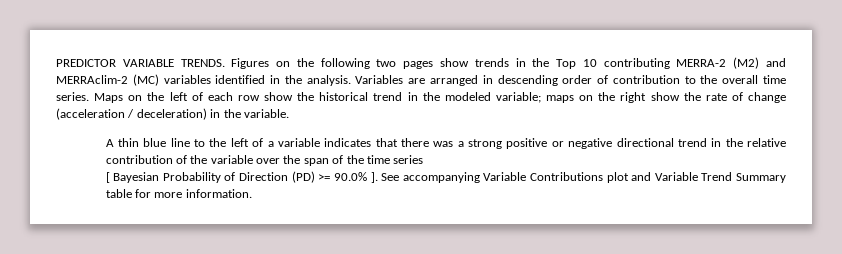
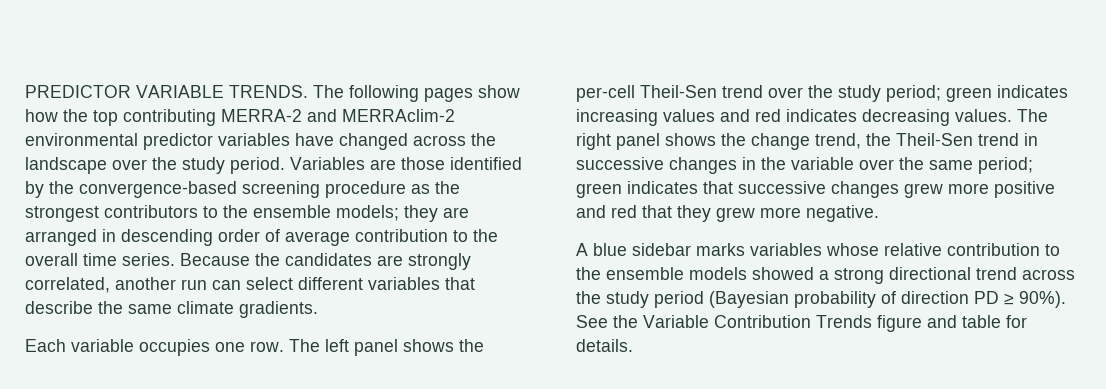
[231,58,597,69] Figures on the following two pages show trends in the Top 10 -> [313,85,520,102] [25,109,118,126] The following pages show how the top
[733,57,760,69] (M2) -> (302, 115) none
[132,74,404,86] (MC) variables identified in the analysis. Variables -> [25,133,496,150] [25,157,522,174] [25,181,460,198] [25,205,438,222] environmental predictor variables have changed across the landscape over the study period. Variables are those identified by the convergence-based screening procedure as the strongest contributors to the ensemble models; they
(609, 79) none -> [285,231,350,246] average
[94,92,786,103] [56,108,289,120] [105,138,786,149] [105,155,424,166] [105,171,786,183] [105,189,252,198] Maps on the left of each row show the historical trend in the modeled variable; maps on the right show the rate of change (acceleration / deceleration) in the variable. // A thin blue line to the left of a variable indicates that there was a strong positive or negative directional trend in the relative contribution of the variable over the span of the time series // [ Bayesian Probability of Direction (PD) >= 90.0% ]. See accompanying Variable Contributions plot and Variable Trend Summary table for more information. -> [180,253,471,270] [25,277,475,293] [25,301,318,318] [25,339,484,356] [576,85,1068,102] [576,109,1048,126] [576,133,1038,150] [576,157,1033,174] [576,181,1055,198] [576,205,879,222] [576,243,1060,256] [576,267,1075,284] [576,291,1066,308] [576,315,1027,332] [576,339,633,352] Because the candidates are strongly correlated, another run can select different variables that describe the same climate gradients. // Each variable occupies one row. The left panel shows the per-cell Theil-Sen trend over the study period; green indicates increasing values and red indicates decreasing values. The right panel shows the change trend, the Theil-Sen trend in successive changes in the variable over the same period; green indicates that successive changes grew more positive and red that they grew more negative. // A blue sidebar marks variables whose relative contribution to the ensemble models showed a strong directional trend across the study period (Bayesian probability of direction PD ≥ 90%). See the Variable Contribution Trends figure and table for details.

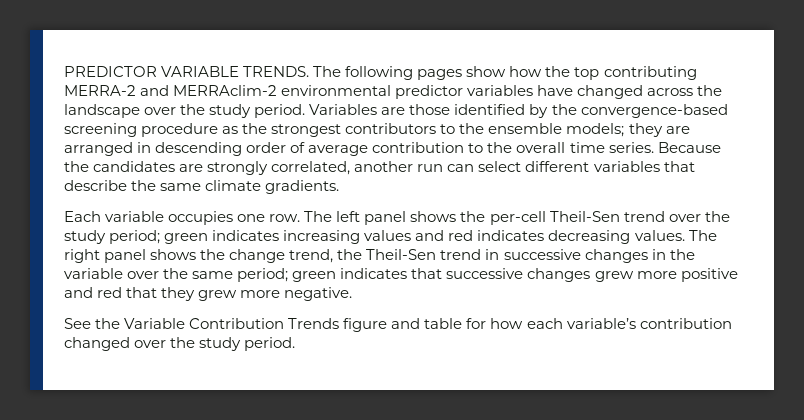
[576,243,1060,256] [576,267,1075,284] [576,291,1066,308] A blue sidebar marks variables whose relative contribution to the ensemble models showed a strong directional trend across the study period (Bayesian probability of direction PD ≥ 90%). -> (353, 294) none
[576,339,633,352] details. -> [490,318,732,329] [64,337,296,351] how each variable’s contribution changed over the study period.

